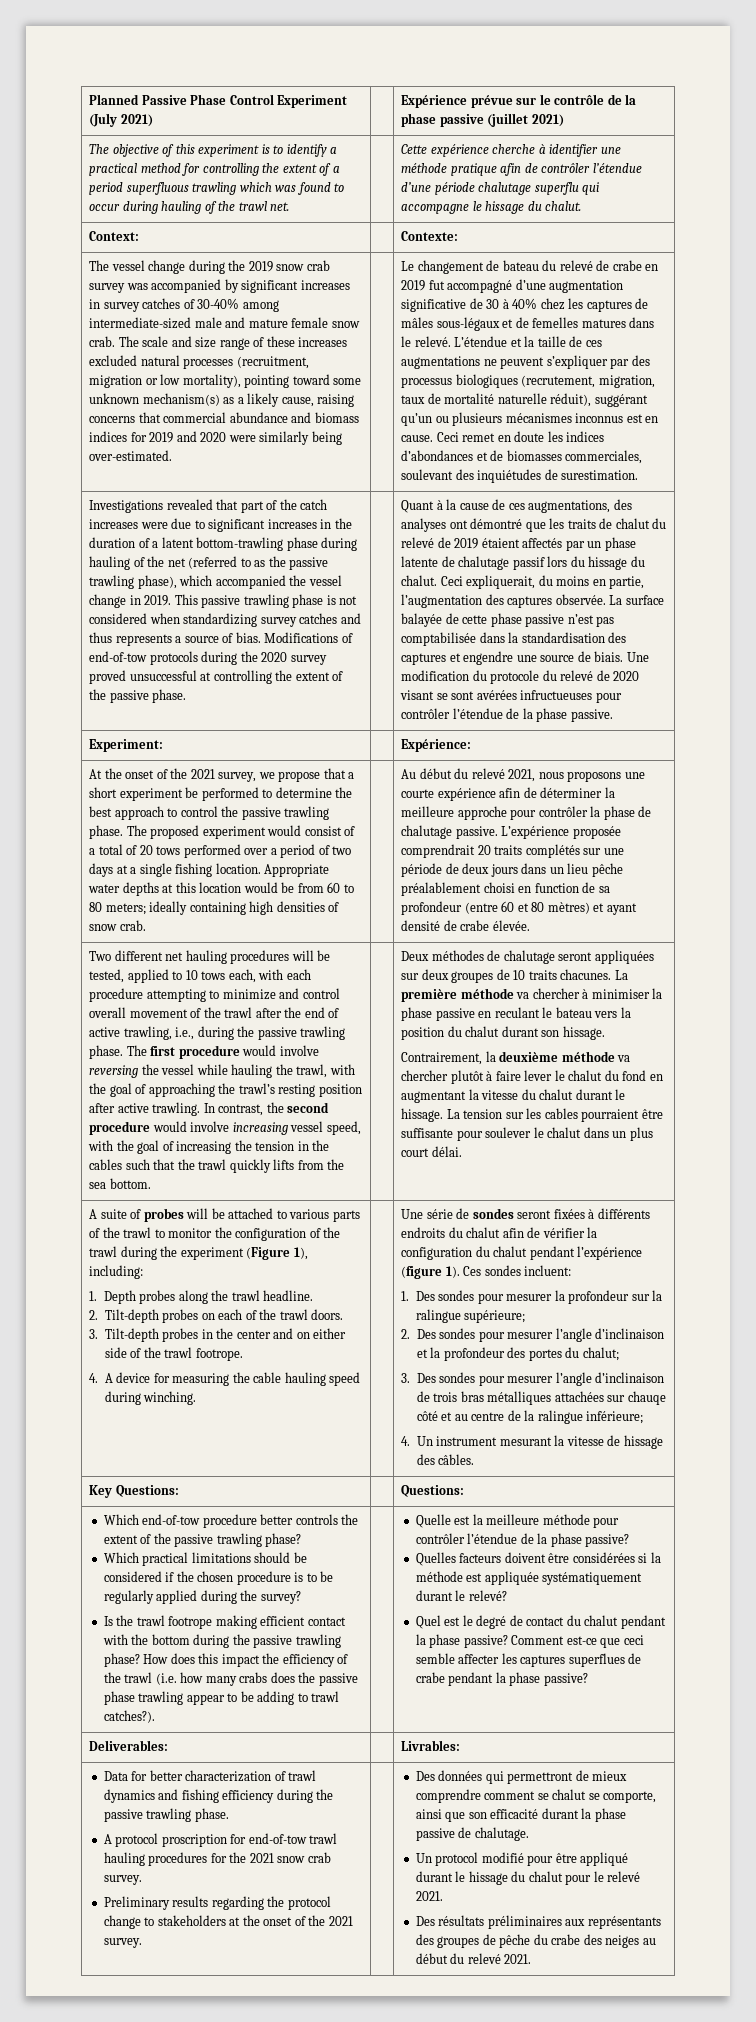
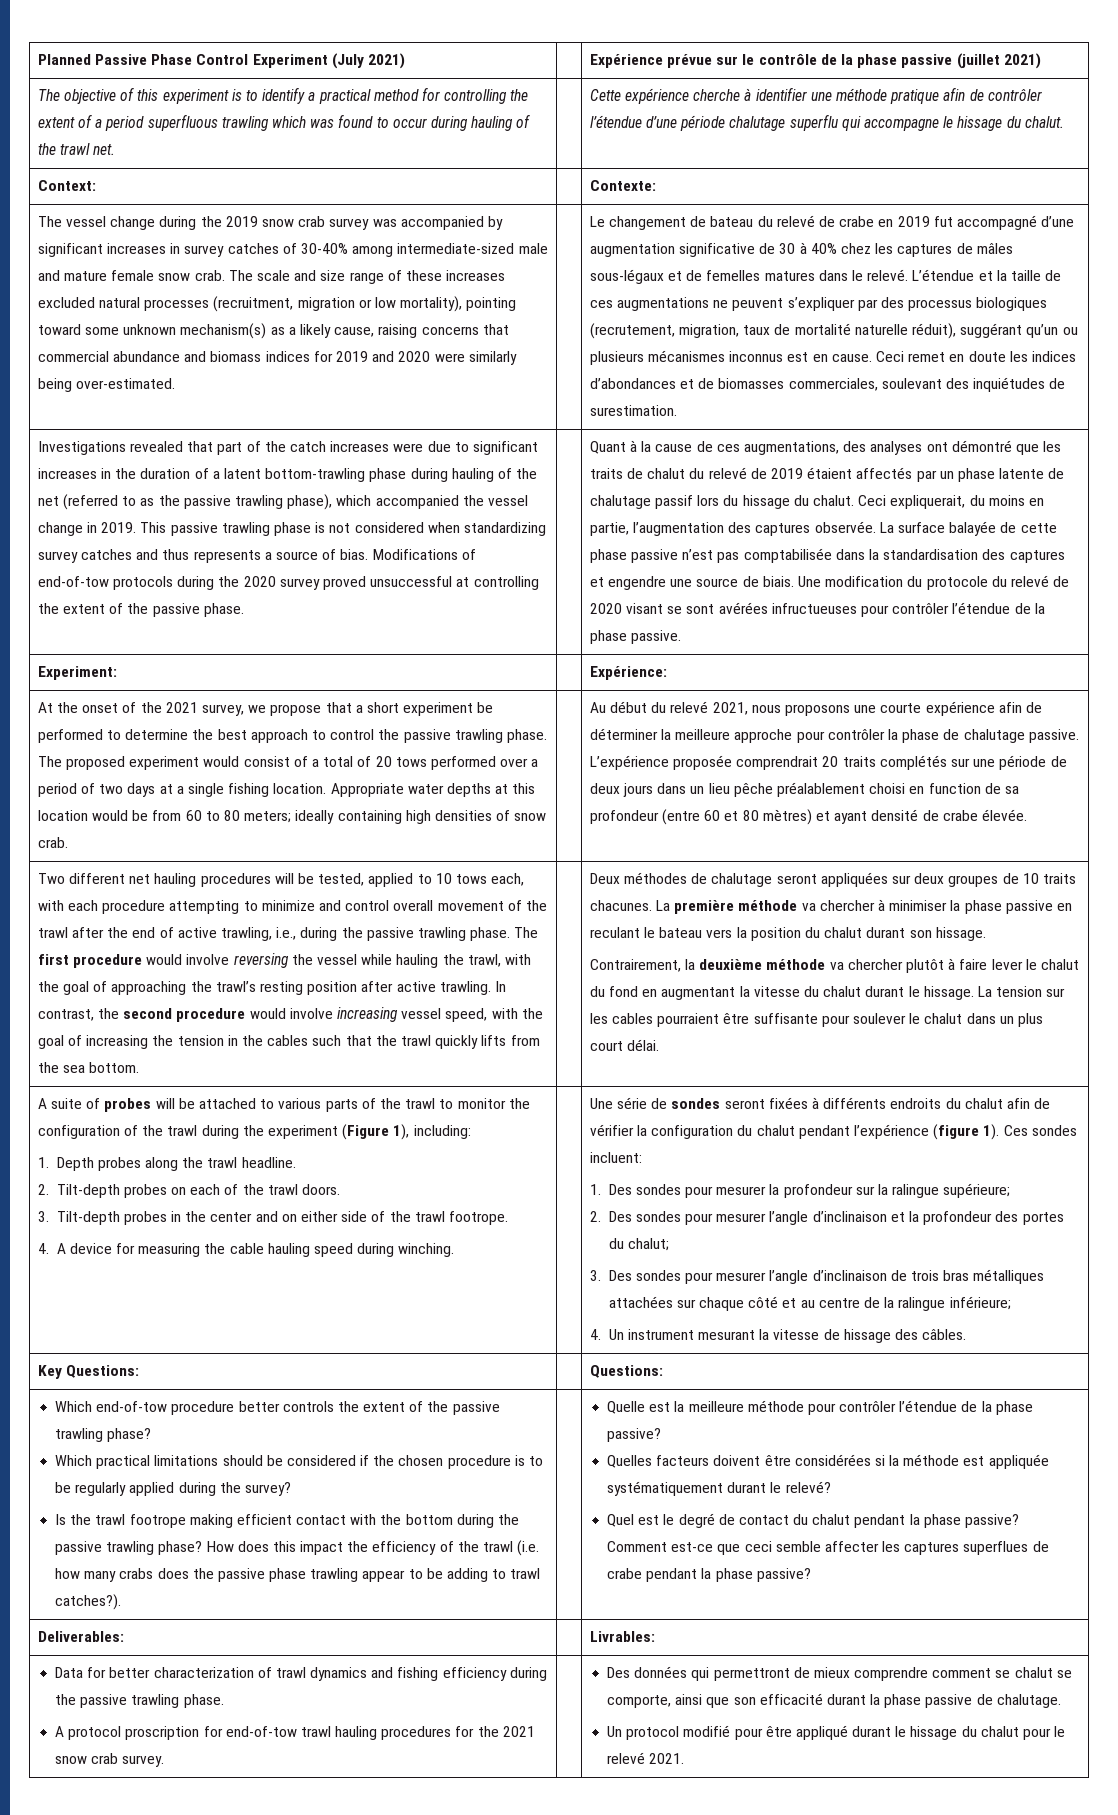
[627,1391,666,1405] chauqe -> [699,1297,745,1311] chaque
[103,1896,331,1910] [103,1915,353,1929] [103,1938,142,1948] // Preliminary results regarding the protocol change to stakeholders at the onset of the 2021 survey. -> (165, 1761) none
[415,1915,661,1929] [415,1934,656,1948] [415,1953,532,1964] // Des résultats préliminaires aux représentants des groupes de pêche du crabe des neiges au début du relevé 2021. -> (685, 1758) none

